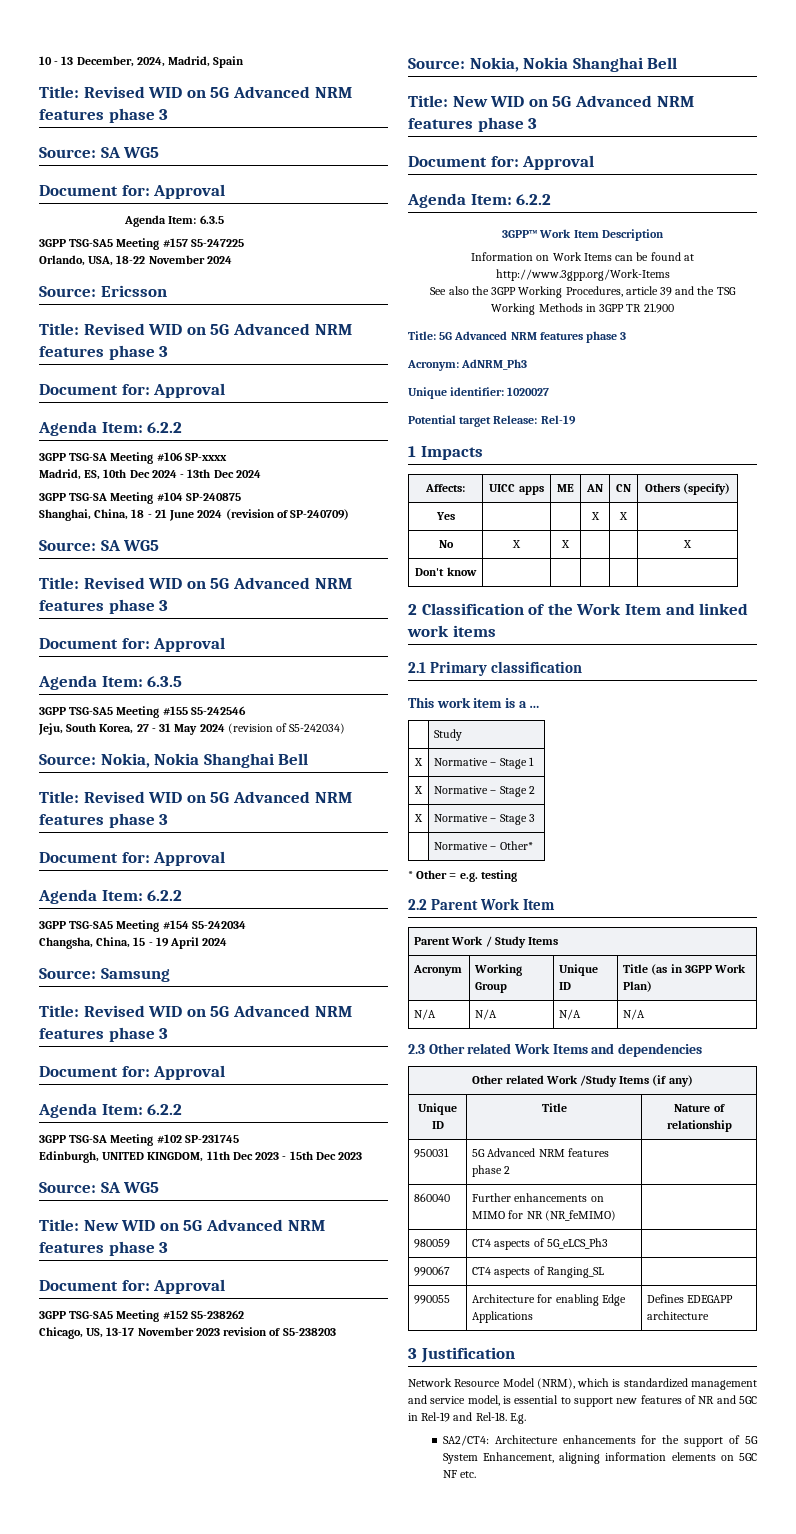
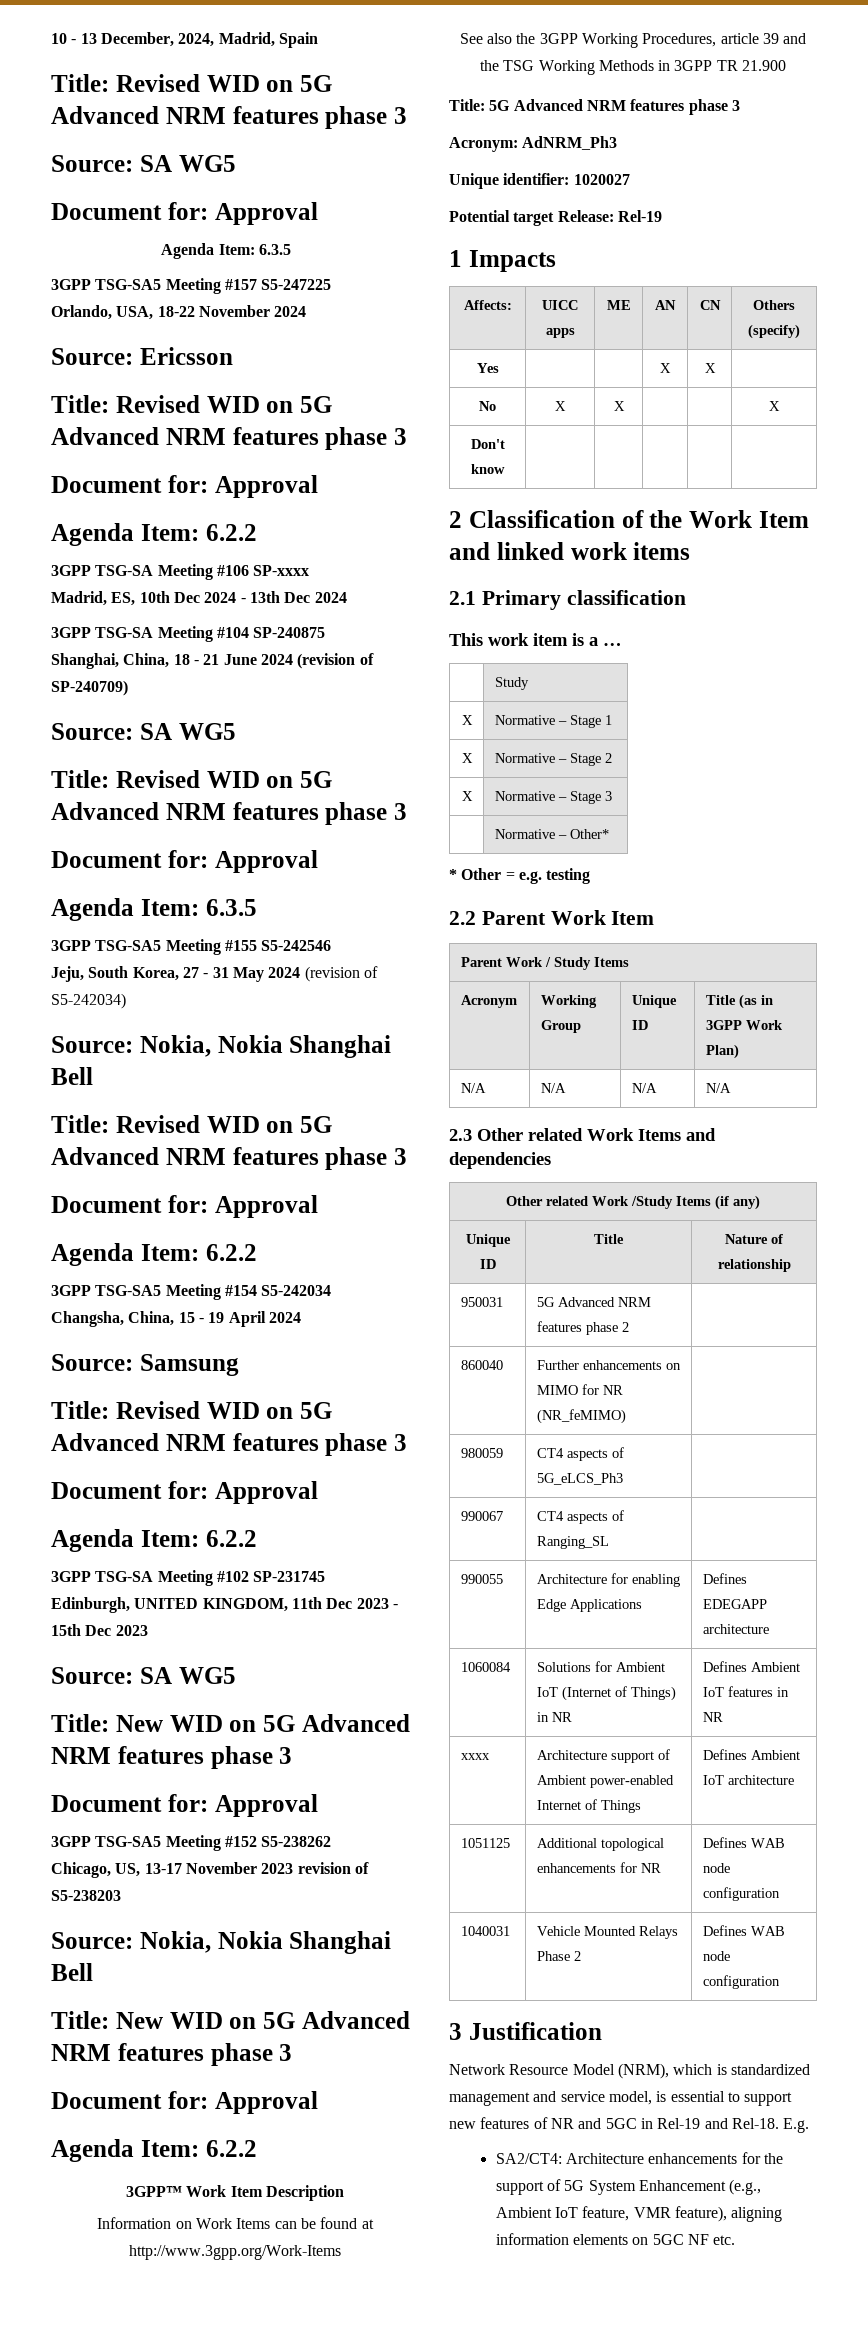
(710, 1315) none -> [460,1662,511,1672] [536,1661,665,1672] [536,1686,676,1701] [536,1712,572,1722] [702,1661,800,1672] [702,1686,789,1697] [702,1712,723,1722] [460,1753,490,1760] [536,1749,670,1763] [536,1775,674,1788] [536,1799,641,1813] [702,1749,800,1760] [702,1775,794,1785] [460,1838,510,1848] [536,1838,664,1851] [536,1862,661,1873] [702,1837,785,1848] [702,1863,730,1873] [702,1887,780,1901] [460,1926,510,1936] [536,1926,678,1939] [536,1951,581,1961] [702,1925,785,1936] [702,1951,730,1961] [702,1975,780,1989] // 1060084 | Solutions for Ambient IoT (Internet of Things) in NR | Defines Ambient IoT features in NR // xxxx | Architecture support of Ambient power-enabled Internet of Things | Defines Ambient IoT architecture // 1051125 | Additional topological enhancements for NR | Defines WAB node configuration // 1040031 | Vehicle Mounted Relays Phase 2 | Defines WAB node configuration
[482,1452,554,1463] Enhancement, -> [639,2179,762,2195] [495,2206,728,2222] Enhancement (e.g., Ambient IoT feature, VMR feature),

